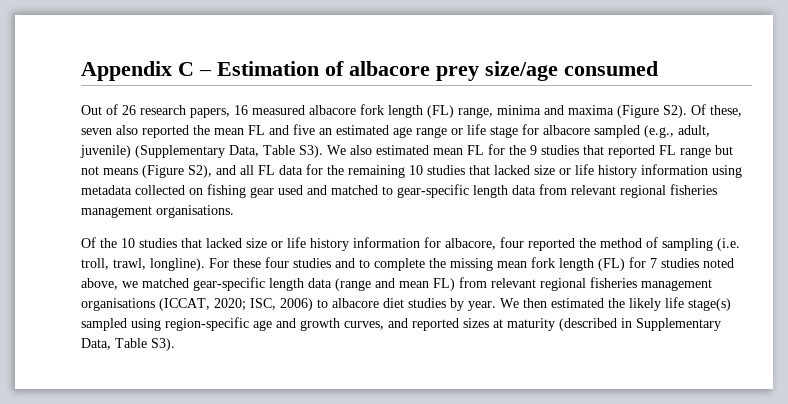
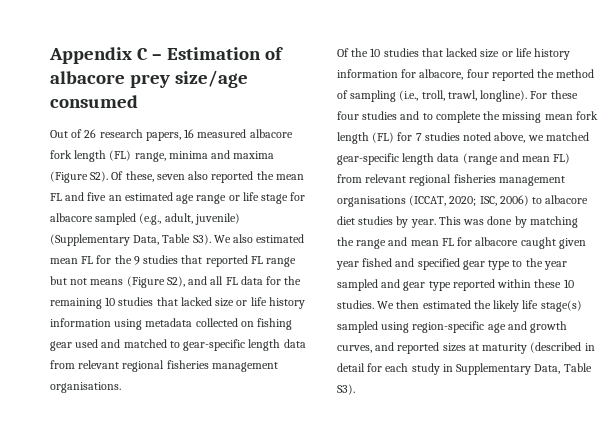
[717,238,740,251] (i.e. -> [399,90,419,101] (i.e.,
(496, 306) none -> [438,216,578,228] [337,237,586,249] [336,258,567,270] [337,279,574,291] [337,300,374,309] This was done by matching the range and mean FL for albacore caught given year fished and specified gear type to the year sampled and gear type reported within these 10 studies.
(632, 323) none -> [337,363,453,375] detail for each study in

